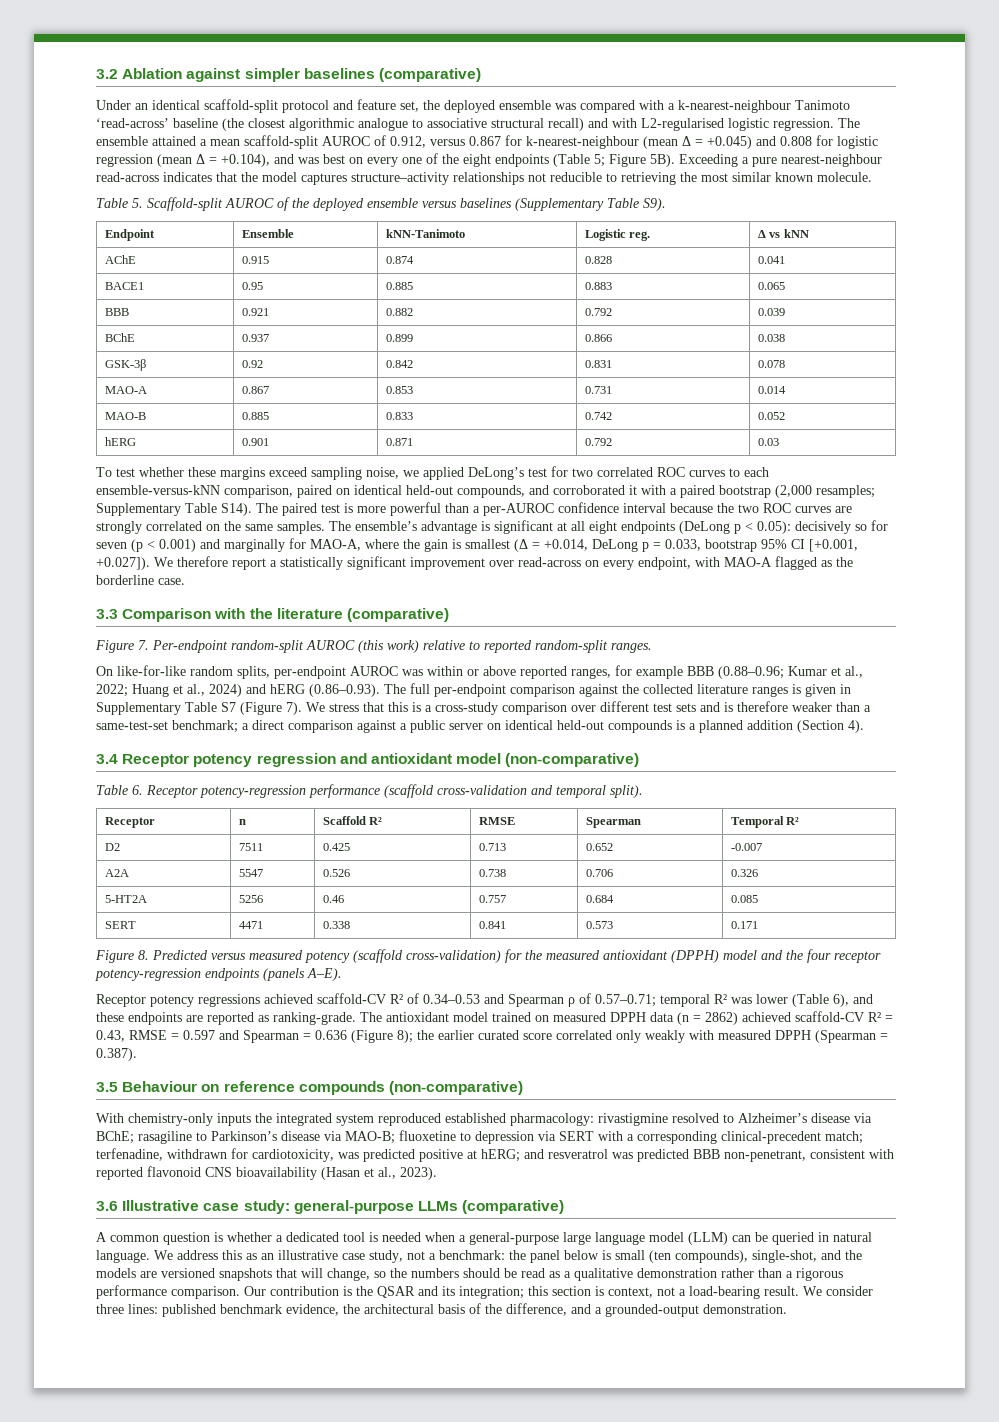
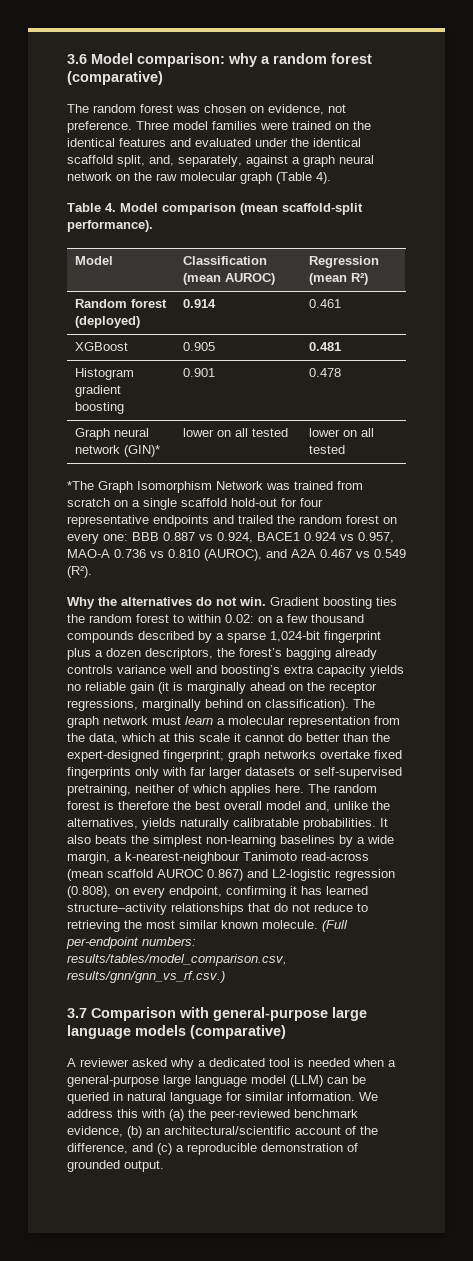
[96,68,481,82] [96,99,850,113] [96,118,860,131] [96,135,878,149] [96,153,882,167] [96,172,602,185] 3.2 Ablation against simpler baselines (comparative) // Under an identical scaffold-split protocol and feature set, the deployed ensemble was compared with a k-nearest-neighbour Tanimoto ‘read-across’ baseline (the closest algorithmic analogue to associative structural recall) and with L2-regularised logistic regression. The ensemble attained a mean scaffold-split AUROC of 0.912, versus 0.867 for k-nearest-neighbour (mean Δ = +0.045) and 0.808 for logistic regression (mean Δ = +0.104), and was best on every one of the eight endpoints (Table 5; Figure 5B). Exceeding a pure nearest-neighbour read-across indicates that the model captures structure–activity relationships not reducible -> [67,53,372,67] [67,71,163,85] [67,104,346,115] [67,121,371,133] [67,138,361,147] [67,155,374,167] [67,172,331,184] [67,203,363,215] [67,220,153,232] [74,256,113,265] [182,256,267,265] [182,273,275,285] [308,256,379,268] [308,273,368,285] [74,299,167,308] [74,316,140,328] [182,299,216,308] [308,299,341,308] [74,342,128,351] [182,342,215,351] [308,342,341,351] [74,368,134,380] [74,385,121,397] [74,402,124,414] [182,368,215,377] [308,368,341,377] [74,428,149,440] [74,445,160,457] [182,428,288,437] [308,428,374,437] [308,445,345,454] [67,481,363,493] [67,498,323,510] [67,515,397,527] [67,532,394,544] [67,549,406,561] [67,566,92,578] [67,597,397,609] [67,614,364,623] [67,631,381,643] [67,648,377,660] [67,665,404,677] [67,682,377,694] [67,699,375,711] [67,716,400,728] [67,733,390,744] [67,750,402,762] [67,767,402,779] [67,784,377,796] [67,801,390,812] [67,818,388,830] [67,835,394,847] [67,852,369,864] [67,869,395,881] [67,886,368,898] [67,903,353,915] 3.6 Model comparison: why a random forest (comparative) // The random forest was chosen on evidence, not preference. Three model families were trained on the identical features and evaluated under the identical scaffold split, and, separately, against a graph neural network on the raw molecular graph (Table 4). // Table 4. Model comparison (mean scaffold-split performance). // Model | Classification (mean AUROC) | Regression (mean R²) // Random forest (deployed) | 0.914 | 0.461 // XGBoost | 0.905 | 0.481 // Histogram gradient boosting | 0.901 | 0.478 // Graph neural network (GIN)* | lower on all tested | lower on all tested // *The Graph Isomorphism Network was trained from scratch on a single scaffold hold-out for four representative endpoints and trailed the random forest on every one: BBB 0.887 vs 0.924, BACE1 0.924 vs 0.957, MAO-A 0.736 vs 0.810 (AUROC), and A2A 0.467 vs 0.549 (R²). // Why the alternatives do not win. Gradient boosting ties the random forest to within 0.02: on a few thousand compounds described by a sparse 1,024-bit fingerprint plus a dozen descriptors, the forest’s bagging already controls variance well and boosting’s extra capacity yields no reliable gain (it is marginally ahead on the receptor regressions, marginally behind on classification). The graph network must learn a molecular representation from the data, which at this scale it cannot do better than the expert-designed fingerprint; graph networks overtake fixed fingerprints only with far larger datasets or self-supervised pretraining, neither of which applies here. The random forest is therefore the best overall model and, unlike the alternatives, yields naturally calibratable probabilities. It also beats the simplest non-learning baselines by a wide margin, a k-nearest-neighbour Tanimoto read-across (mean scaffold AUROC 0.867) and L2-logistic regression (0.808), on every endpoint, confirming it has learned structure–activity relationships that do not reduce
[96,197,666,211] [104,229,155,241] [241,229,294,238] [385,229,465,238] [584,229,651,241] [757,229,809,238] [104,255,136,264] [241,256,269,264] [385,256,414,264] [584,256,612,264] [757,256,785,264] [104,282,144,290] [241,282,263,290] [385,282,413,290] [584,282,612,290] [757,282,785,290] [104,308,129,316] [241,308,269,316] [385,308,413,316] [584,308,612,316] [757,308,785,316] [104,333,135,342] [241,334,269,342] [385,334,413,342] [584,334,612,342] [757,334,785,342] [104,359,146,371] [241,360,263,368] [385,360,413,368] [584,360,612,368] [757,360,785,368] [104,386,147,394] [241,386,269,394] [385,386,413,394] [584,386,612,394] [757,386,786,394] [104,412,146,420] [241,412,269,420] [385,412,413,420] [584,412,612,420] [757,412,785,420] [104,437,136,446] [241,438,269,446] [385,438,413,446] [584,438,612,446] [757,438,779,446] [96,466,769,480] [96,485,875,498] [96,502,852,516] [96,520,888,534] [96,538,858,552] [96,556,853,570] [96,575,185,585] [96,608,449,622] [95,640,652,653] [96,665,863,679] [96,683,851,697] [96,701,871,715] [96,720,864,733] [96,753,640,767] [96,784,643,798] [104,817,155,828] [238,819,246,825] [322,816,383,825] [478,817,515,825] [585,817,641,828] [730,816,800,828] [104,843,120,851] [238,843,263,851] [322,843,350,851] [478,843,506,851] [585,843,613,851] [730,843,762,851] [104,869,129,877] [238,869,263,877] [322,869,350,877] [478,869,506,877] [585,869,613,877] [730,869,758,877] [104,895,147,903] [238,895,263,903] [322,895,344,903] [478,895,506,903] [585,895,614,903] [730,895,758,903] [104,921,136,929] [238,921,263,929] [322,921,350,929] [478,921,506,929] [585,921,613,929] [730,921,758,929] [95,949,881,963] [95,968,342,981] [96,993,873,1007] [96,1011,893,1025] [96,1030,888,1043] [96,1048,137,1061] [96,1081,523,1095] [96,1113,872,1126] [96,1130,863,1144] [96,1148,894,1162] [96,1166,437,1180] [96,1200,565,1214] [96,1232,272,1245] // Table 5. Scaffold-split AUROC of the deployed ensemble versus baselines (Supplementary Table S9). // Endpoint | Ensemble | kNN-Tanimoto | Logistic reg. | Δ vs kNN // AChE | 0.915 | 0.874 | 0.828 | 0.041 // BACE1 | 0.95 | 0.885 | 0.883 | 0.065 // BBB | 0.921 | 0.882 | 0.792 | 0.039 // BChE | 0.937 | 0.899 | 0.866 | 0.038 // GSK-3β | 0.92 | 0.842 | 0.831 | 0.078 // MAO-A | 0.867 | 0.853 | 0.731 | 0.014 // MAO-B | 0.885 | 0.833 | 0.742 | 0.052 // hERG | 0.901 | 0.871 | 0.792 | 0.03 // To test whether these margins exceed sampling noise, we applied DeLong’s test for two correlated ROC curves to each ensemble-versus-kNN comparison, paired on identical held-out compounds, and corroborated it with a paired bootstrap (2,000 resamples; Supplementary Table S14). The paired test is more powerful than a per-AUROC confidence interval because the two ROC curves are strongly correlated on the same samples. The ensemble’s advantage is significant at all eight endpoints (DeLong p < 0.05): decisively so for seven (p < 0.001) and marginally for MAO-A, where the gain is smallest (Δ = +0.014, DeLong p = 0.033, bootstrap 95% CI [+0.001, +0.027]). We therefore report a statistically significant improvement over read-across on every endpoint, with MAO-A flagged as the borderline case. // 3.3 Comparison with the literature (comparative) // Figure 7. Per-endpoint random-split AUROC (this work) relative to reported random-split ranges. // On like-for-like random splits, per-endpoint AUROC was within or above reported ranges, for example BBB (0.88–0.96; Kumar et al., 2022; Huang et al., 2024) and hERG (0.86–0.93). The full per-endpoint comparison against the collected literature ranges is given in Supplementary Table S7 (Figure 7). We stress that this is a cross-study comparison over different test sets and is therefore weaker than a same-test-set benchmark; a direct comparison against a public server on identical held-out compounds is a planned addition (Section 4). // 3.4 Receptor potency regression and antioxidant model (non-comparative) // Table 6. Receptor potency-regression performance (scaffold cross-validation and temporal split). // Receptor | n | Scaffold R² | RMSE | Spearman | Temporal R² // D2 | 7511 | 0.425 | 0.713 | 0.652 | -0.007 // A2A | 5547 | 0.526 | 0.738 | 0.706 | 0.326 // 5-HT2A | 5256 | 0.46 | 0.757 | 0.684 | 0.085 // SERT | 4471 | 0.338 | 0.841 | 0.573 | 0.171 // Figure 8. Predicted versus measured potency (scaffold cross-validation) for the measured antioxidant (DPPH) model and the four receptor potency-regression endpoints (panels A–E). // Receptor potency regressions achieved scaffold-CV R² of 0.34–0.53 and Spearman ρ of 0.57–0.71; temporal R² was lower (Table 6), and these endpoints are reported as ranking-grade. The antioxidant model trained on measured DPPH data (n = 2862) achieved scaffold-CV R² = 0.43, RMSE = 0.597 and Spearman = 0.636 (Figure 8); the earlier curated score correlated only weakly with measured DPPH (Spearman = 0.387). // 3.5 Behaviour on reference compounds (non-comparative) // With chemistry-only inputs the integrated system reproduced established pharmacology: rivastigmine resolved to Alzheimer’s disease via BChE; rasagiline to Parkinson’s disease via MAO-B; fluoxetine to depression via SERT with a corresponding clinical-precedent match; terfenadine, withdrawn for cardiotoxicity, was predicted positive at hERG; and resveratrol was predicted BBB non-penetrant, consistent with reported flavonoid CNS bioavailability (Hasan et al., 2023). // 3.6 Illustrative case study: general-purpose LLMs (comparative) // A common question is whether -> [322,920,348,932] [66,937,196,949] [67,954,287,966] [67,971,225,983] [67,1007,367,1021] [67,1025,286,1039] [67,1058,194,1070] (Full per-endpoint numbers: results/tables/model_comparison.csv, results/gnn/gnn_vs_rf.csv.) // 3.7 Comparison with general-purpose large language models (comparative) // A reviewer asked why
[96,1250,862,1263] [96,1268,843,1281] [96,1285,873,1299] [96,1303,787,1317] language. We address this as an illustrative case study, not a benchmark: the panel below is small (ten compounds), single-shot, and the models are versioned snapshots that will change, so the numbers should be read as a qualitative demonstration rather than a rigorous performance comparison. Our contribution is the QSAR and its integration; this section is context, not a load-bearing result. We consider three lines: published benchmark evidence, the architectural basis of the difference, and a grounded-output demonstration. -> [170,1092,378,1104] [67,1109,358,1121] [67,1126,378,1138] [67,1143,358,1155] [67,1160,164,1172] language for similar information. We address this with (a) the peer-reviewed benchmark evidence, (b) an architectural/scientific account of the difference, and (c) a reproducible demonstration of grounded output.

